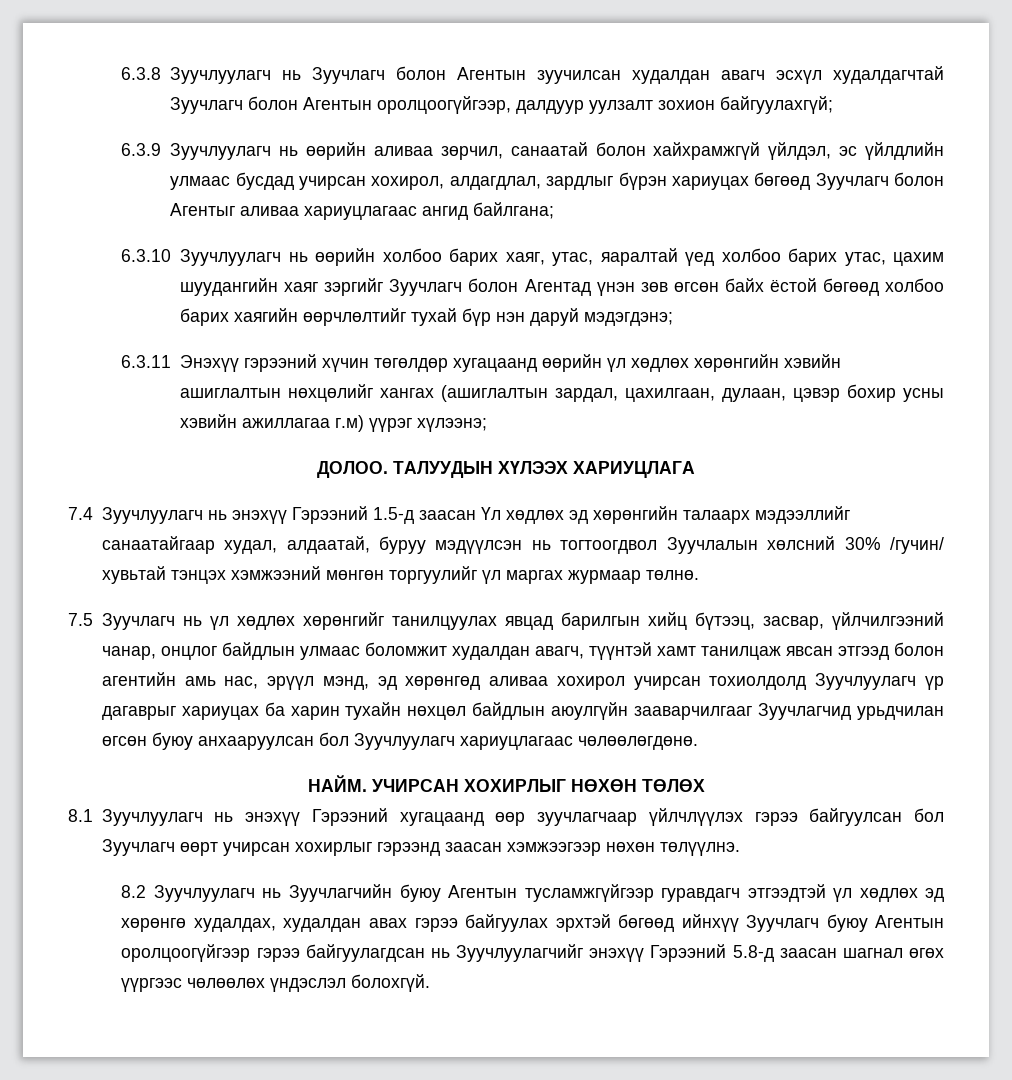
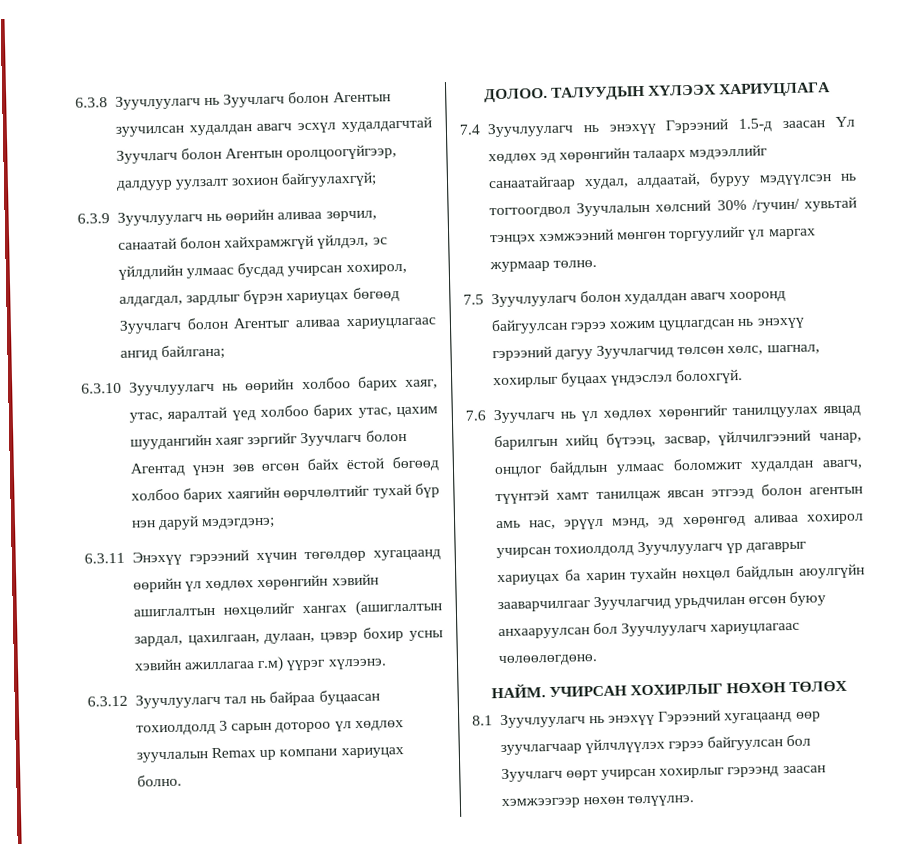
[449,176,541,190] алдагдлал, -> [118,295,183,307] алдагдал,
[417,418,488,432] хүлээнэ; -> [327,658,387,670] [87,689,380,709] [135,720,404,736] [135,747,404,763] [136,774,182,787] хүлээнэ. // 6.3.12 Зуучлуулагч тал нь байраа буцаасан тохиолдолд 3 сарын дотороо үл хөдлөх зуучлалын Remax up компани хариуцах болно.
(93, 619) none -> [490,290,787,308] [490,317,805,335] [491,344,820,362] [492,368,744,389] [465,410,486,421] Зуучлуулагч болон худалдан авагч хооронд байгуулсан гэрээ хожим цуцлагдсан нь энэхүү гэрээний дагуу Зуучлагчид төлсөн хөлс, шагнал, хохирлыг буцаах үндэслэл болохгүй. // 7.6
[101,672,176,686] агентийн -> [809,486,863,495] агентын
[121,884,945,902] [121,914,945,932] [121,944,944,962] [121,974,431,992] // 8.2 Зуучлуулагч нь Зуучлагчийн буюу Агентын тусламжгүйгээр гуравдагч этгээдтэй үл хөдлөх эд хөрөнгө худалдах, худалдан авах гэрээ байгуулах эрхтэй бөгөөд ийнхүү Зуучлагч буюу Агентын оролцоогүйгээр гэрээ байгуулагдсан нь Зуучлуулагчийг энэхүү Гэрээний 5.8-д заасан шагнал өгөх үүргээс чөлөөлөх үндэслэл болохгүй. -> (695, 801) none

